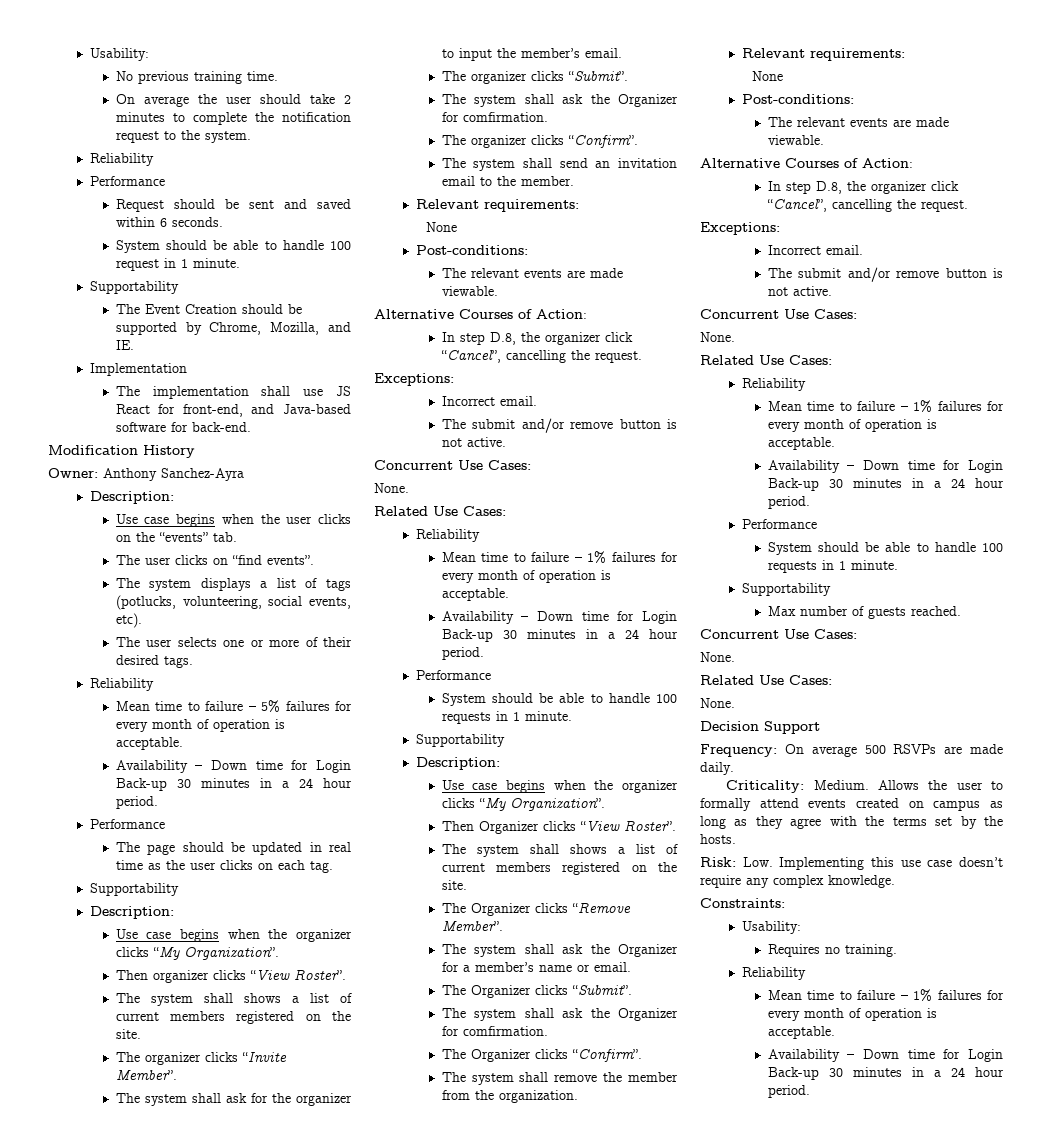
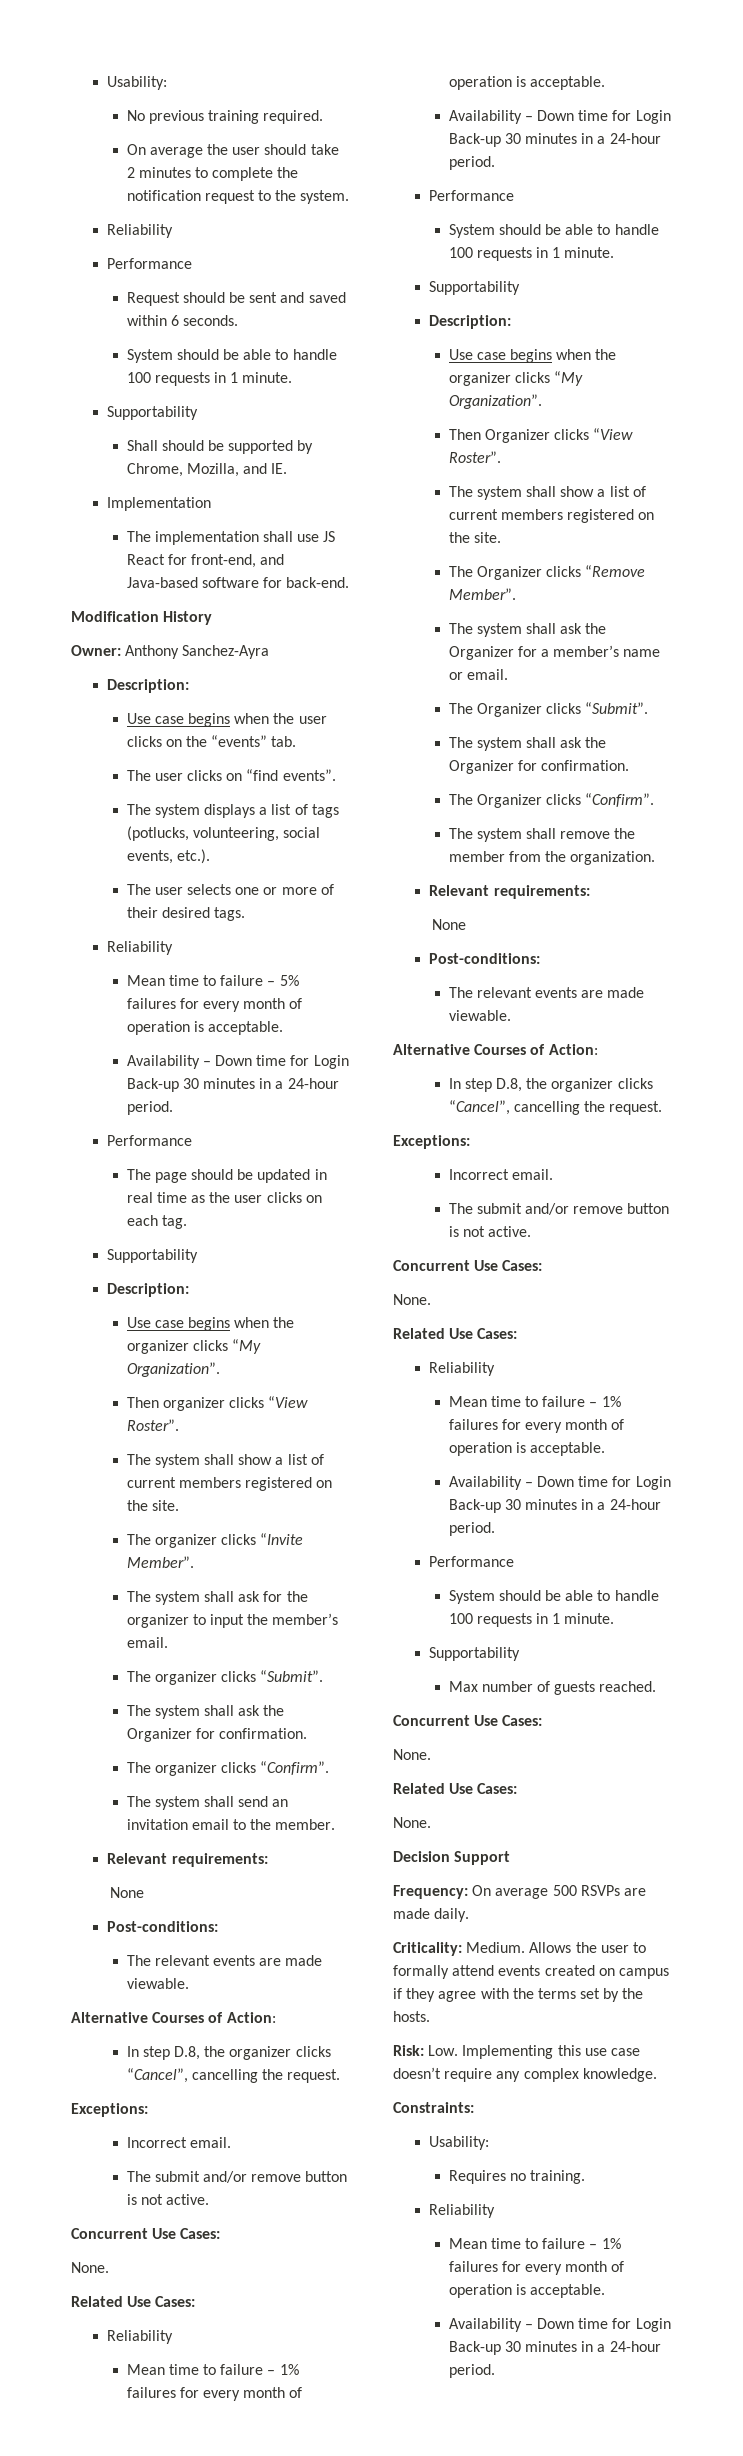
[246,71,278,81] time. -> [263,110,324,124] required.
[115,258,240,271] [89,281,179,294] [115,304,237,314] request in 1 minute. // Supportability // The Event Creation -> [154,372,293,386] [107,406,199,420] [126,440,158,451] requests in 1 minute. // Supportability // Shall
[115,613,142,628] etc). -> [176,849,210,864] etc.).
[298,778,352,788] 24 hour -> [287,1078,339,1089] 24-hour
[243,993,281,1003] shows -> [238,1454,273,1465] show
[462,112,548,122] comfirmation. -> [218,1728,307,1739] confirmation.
[604,332,633,342] click -> [295,2046,331,2057] clicks
[624,629,678,639] 24 hour -> [609,133,661,144] 24-hour
[569,844,607,854] shows -> [560,486,595,497] show
[462,1026,548,1036] comfirmation. -> [540,760,629,771] confirmation.
[930,181,959,191] click -> [617,1078,653,1089] clicks
[950,478,1004,488] 24 hour -> [609,1499,661,1510] 24-hour
[990,801,1003,808] [700,816,748,829] as long as -> [393,1988,402,1999] if
[950,1067,1004,1077] 24 hour -> [609,2341,661,2352] 24-hour

